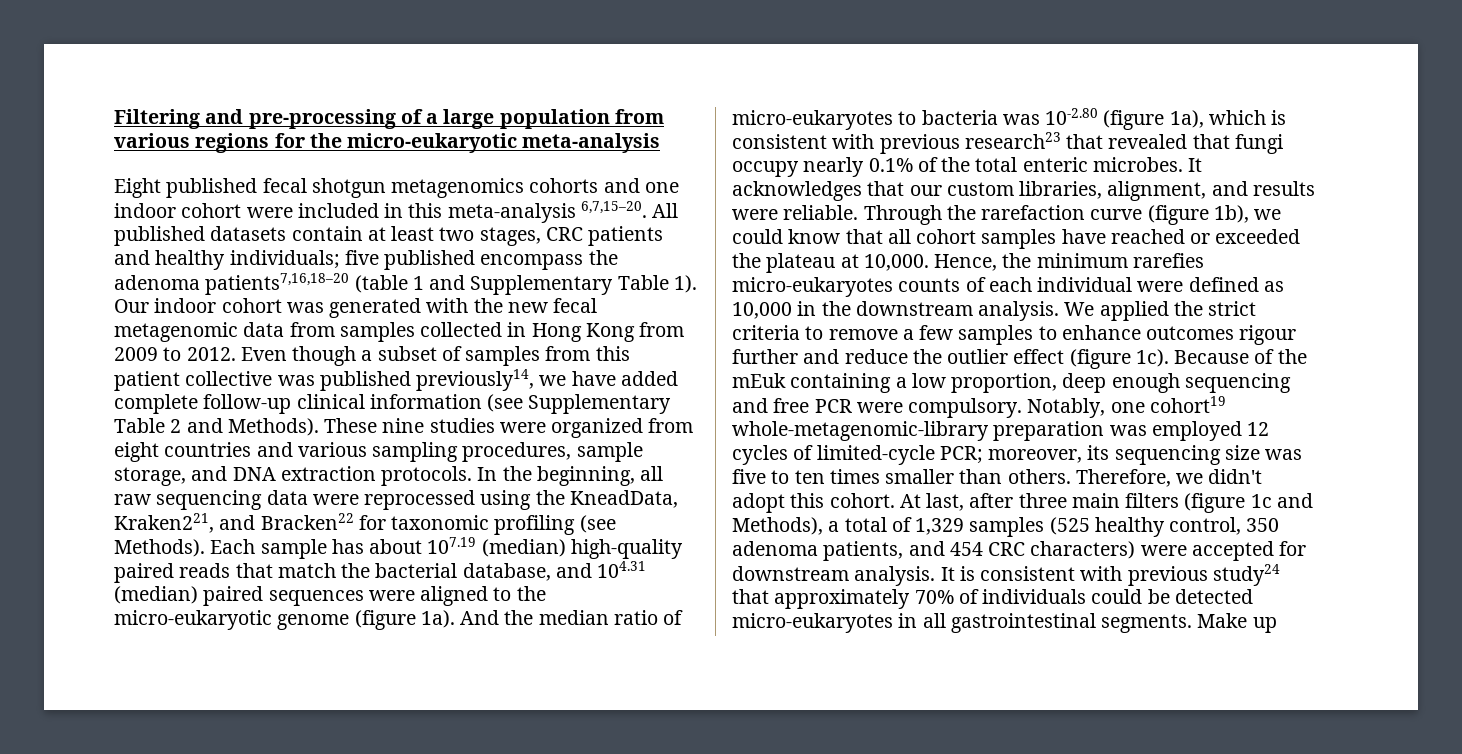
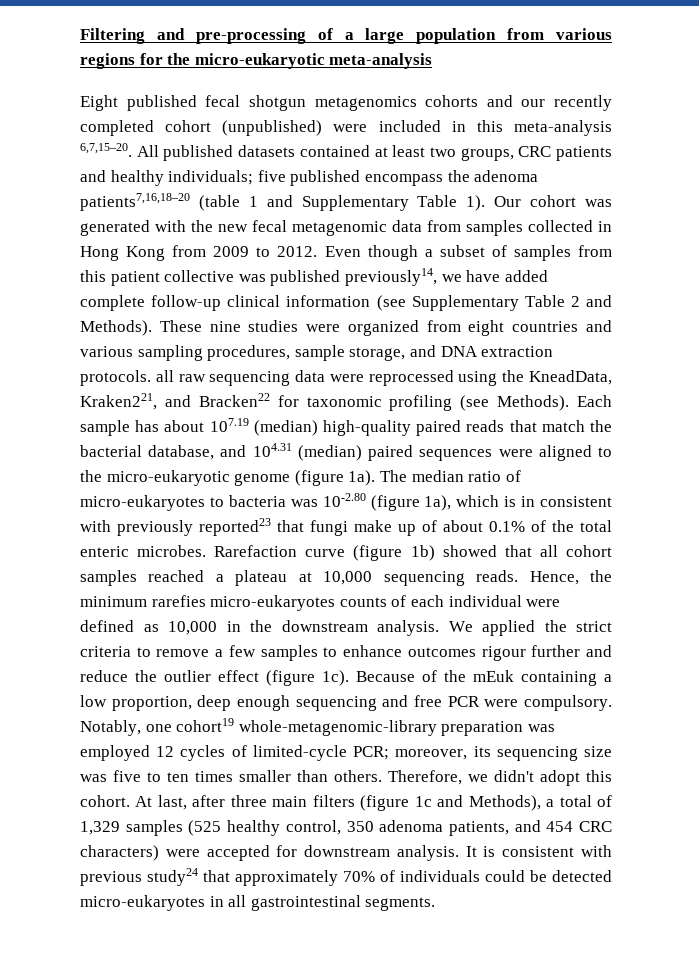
[644,182,679,193] [114,203,242,218] one indoor cohort -> [521,95,612,111] [80,120,323,136] our recently completed cohort (unpublished)
[291,226,363,241] contain -> [299,145,370,157] contained
[479,227,541,246] stages, -> [460,148,514,161] groups,
[154,298,217,313] indoor -> (522, 201) none
[477,466,635,486] In the beginning, -> (151, 378) none
[460,610,534,625] And the -> [379,470,407,482] The
[732,132,1283,154] [732,157,865,177] consistent with previous research23 that revealed that fungi occupy nearly -> [521,496,612,507] [80,518,483,536] in consistent with previously reported23 that fungi make up of about
[1188,158,1203,172] [732,181,1315,201] [732,205,1282,225] [732,229,1301,249] [732,253,929,273] It acknowledges that our custom libraries, alignment, and results were reliable. Through the rarefaction curve (figure 1b), we could know that all cohort samples have reached or exceeded the plateau at 10,000. -> [214,545,612,561] [80,570,519,586] Rarefaction curve (figure 1b) showed that all cohort samples reached a plateau at 10,000 sequencing reads.
[1197,613,1277,633] Make up -> (436, 904) none

